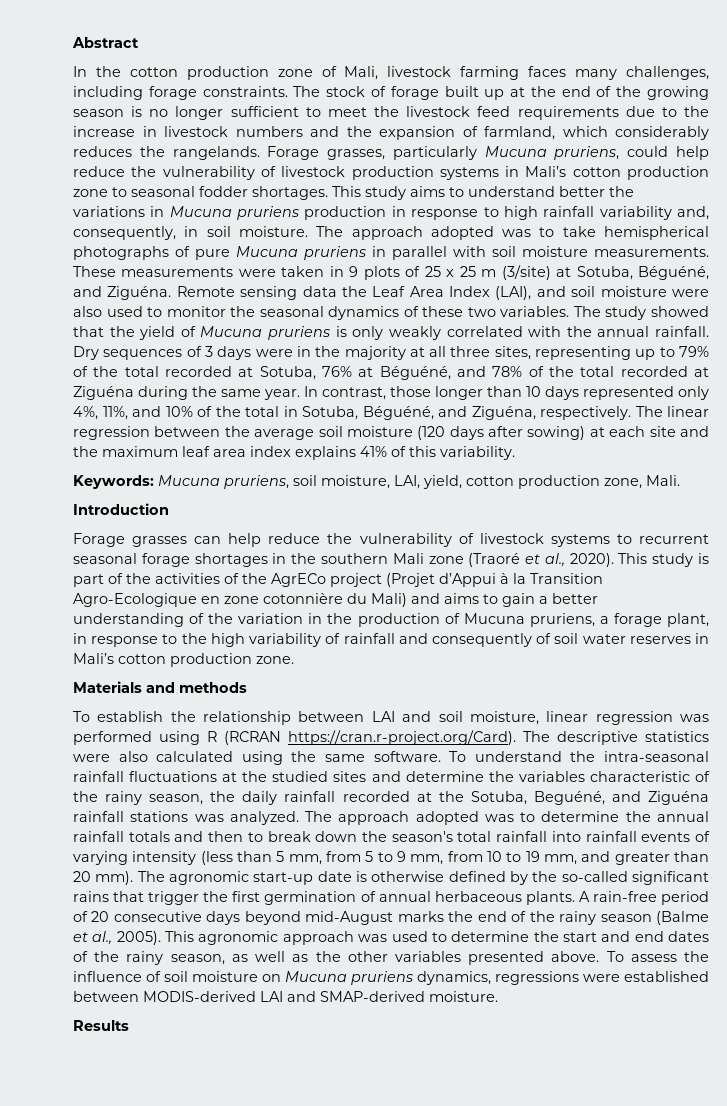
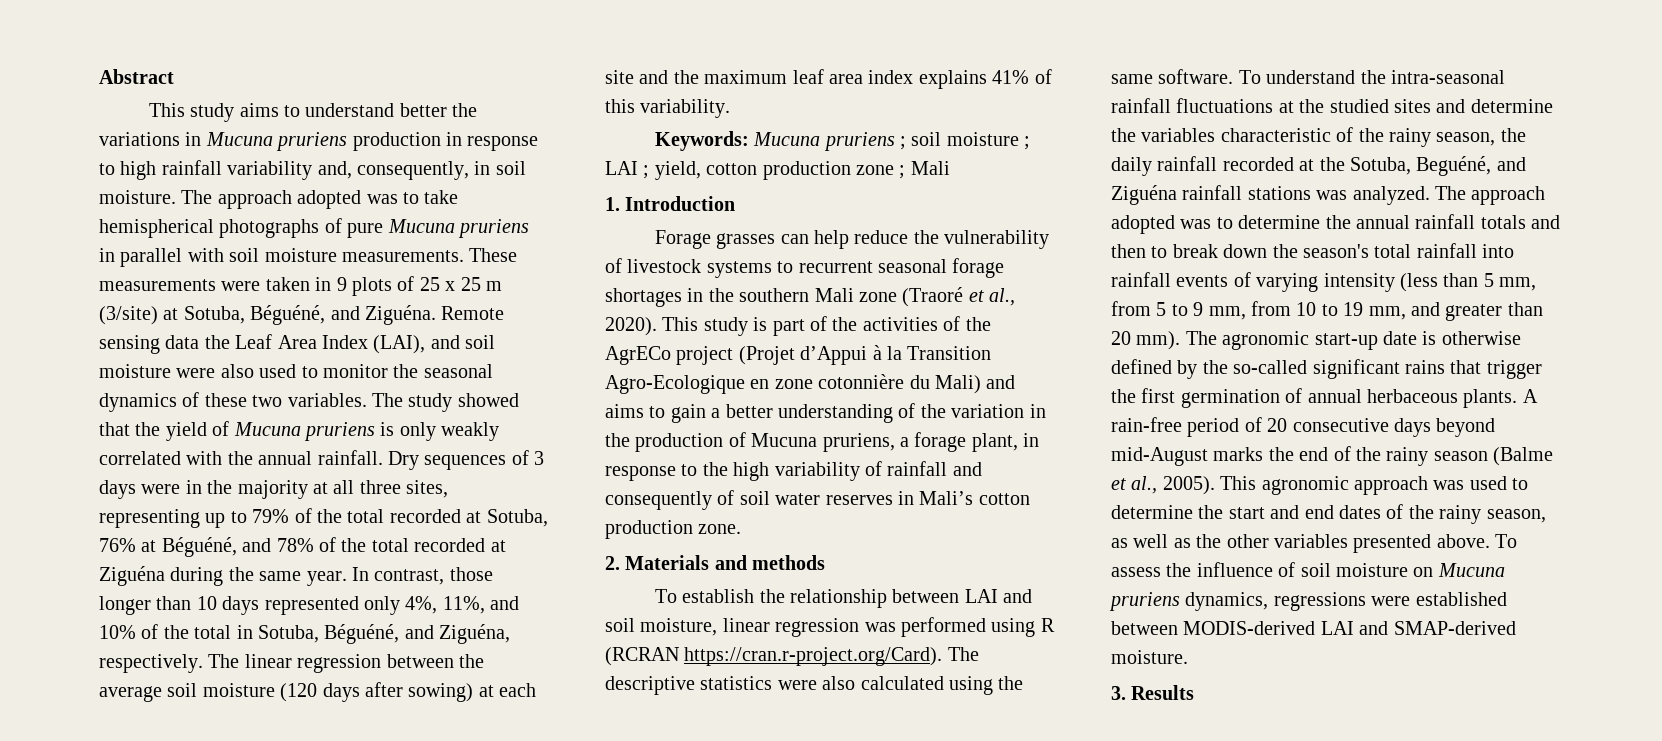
[73,66,710,80] [73,86,710,100] [73,106,709,120] [73,126,709,140] [73,146,709,160] [73,166,709,180] [73,186,328,200] In the cotton production zone of Mali, livestock farming faces many challenges, including forage constraints. The stock of forage built up at the end of the growing season is no longer sufficient to meet the livestock feed requirements due to the increase in livestock numbers and the expansion of farmland, which considerably reduces the rangelands. Forage grasses, particularly Mucuna pruriens, could help reduce the vulnerability of livestock production systems in Mali’s cotton production zone to seasonal fodder shortages. -> (174, 76) none
[224,475,680,489] pruriens, soil moisture, LAI, yield, cotton production zone, Mali. // -> [823,132,1031,151] [605,161,950,180] [605,197,620,211] pruriens ; soil moisture ; LAI ; yield, cotton production zone ; Mali // 1.
(294, 660) none -> [605,556,620,570] 2.
(498, 996) none -> [1111,686,1126,700] 3.

